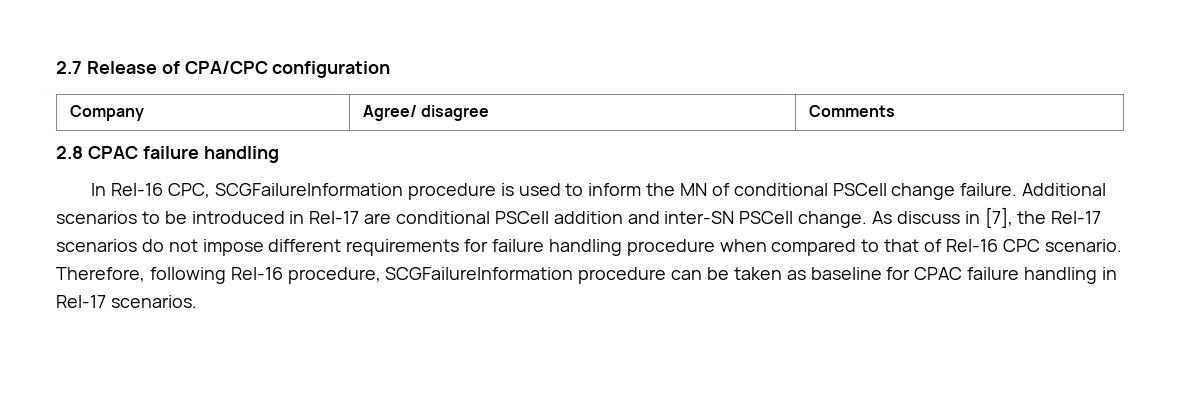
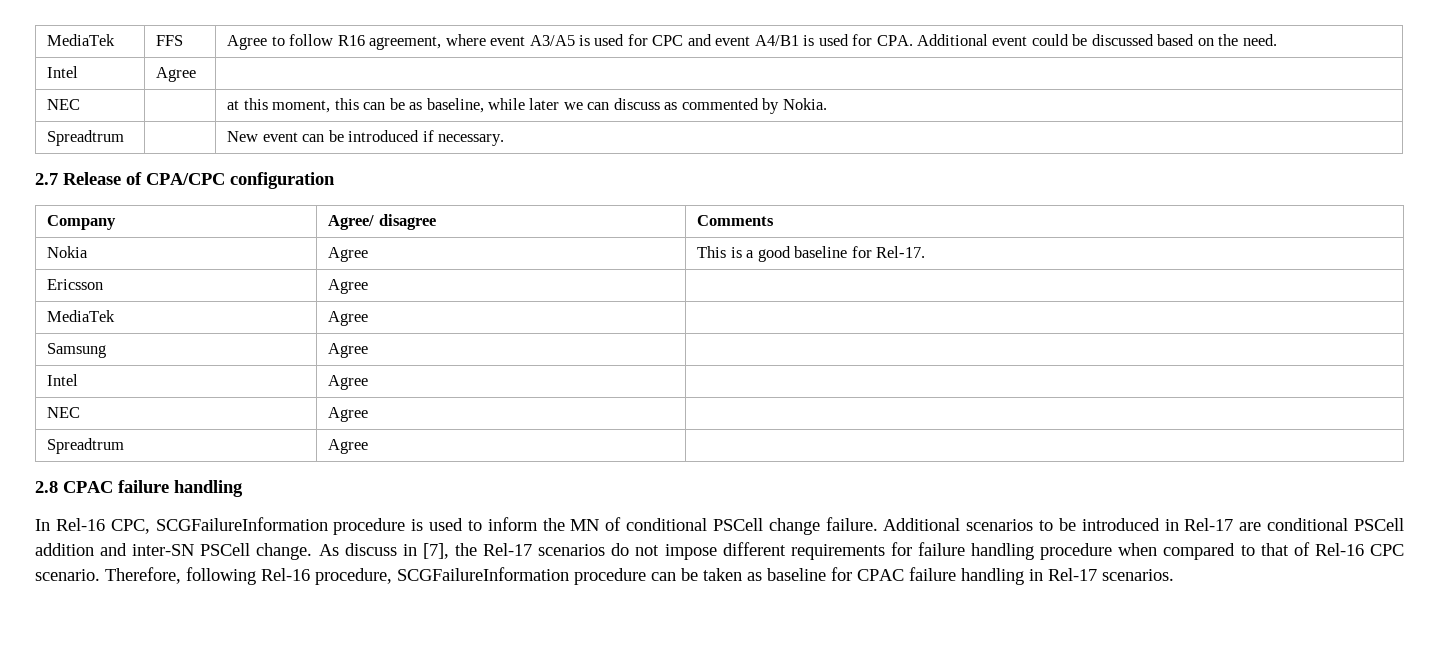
(56, 67) none -> [47,34,116,46] [156,35,184,46] [227,34,1277,50] [47,66,79,78] [156,67,197,82] [47,99,81,110] [227,98,827,114] [47,130,125,146] [227,130,505,146] MediaTek | FFS | Agree to follow R16 agreement, where event A3/A5 is used for CPC and event A4/B1 is used for CPA. Additional event could be discussed based on the need. // Intel | Agree | // NEC | | at this moment, this can be as baseline, while later we can discuss as commented by Nokia. // Spreadtrum | | New event can be introduced if necessary. //
(896, 111) none -> [47,246,89,258] [328,247,369,262] [697,246,926,262] [47,279,104,290] [328,279,369,294] [47,310,116,322] [328,311,369,326] [47,343,107,358] [328,343,369,358] [47,374,79,386] [328,375,369,390] [47,407,81,418] [328,407,369,422] [47,438,125,454] [328,439,369,454] // Nokia | Agree | This is a good baseline for Rel-17. // Ericsson | Agree | // MediaTek | Agree | // Samsung | Agree | // Intel | Agree | // NEC | Agree | // Spreadtrum | Agree |

